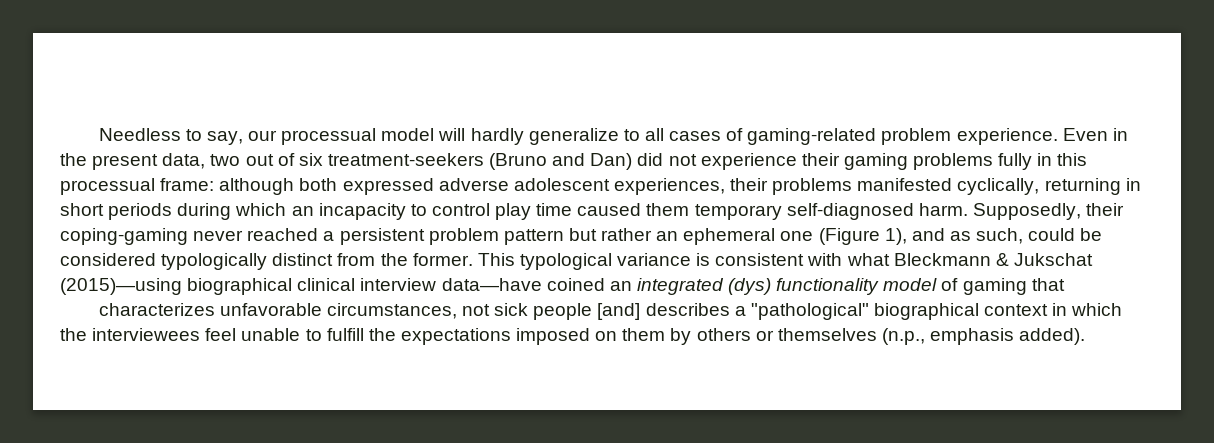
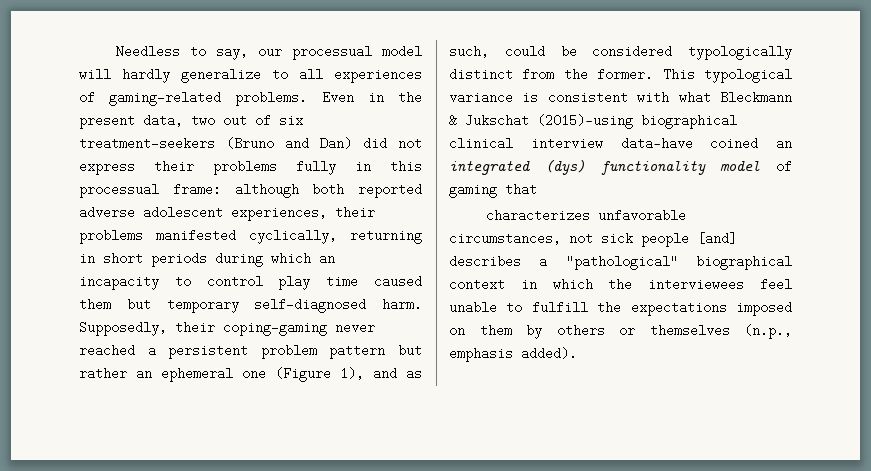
[669,131,722,141] cases -> [334,68,422,83] experiences
[881,128,1058,145] problem experience. -> [235,91,308,106] problems.
[700,153,908,170] experience their gaming -> [79,160,194,175] express their
[342,178,434,195] expressed -> [358,183,422,198] reported
(690, 209) none -> [126,298,151,311] but

